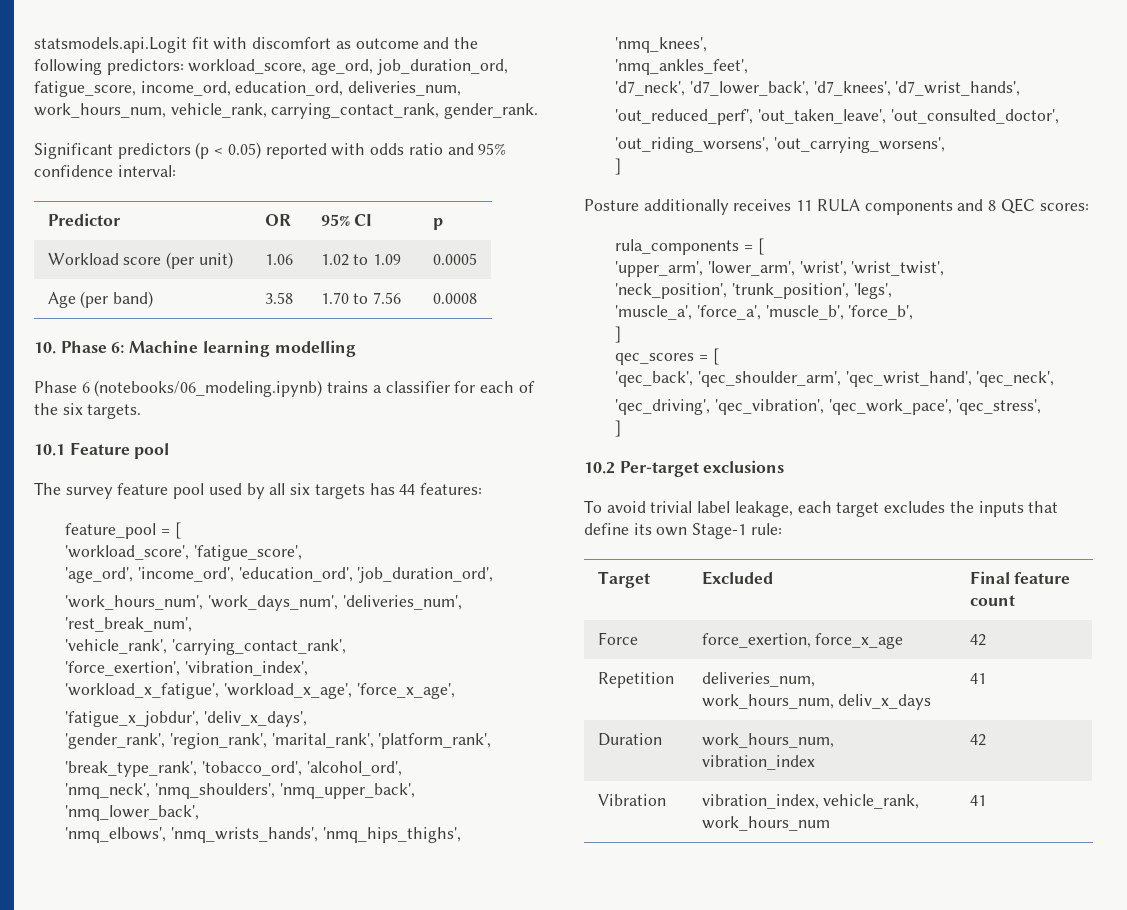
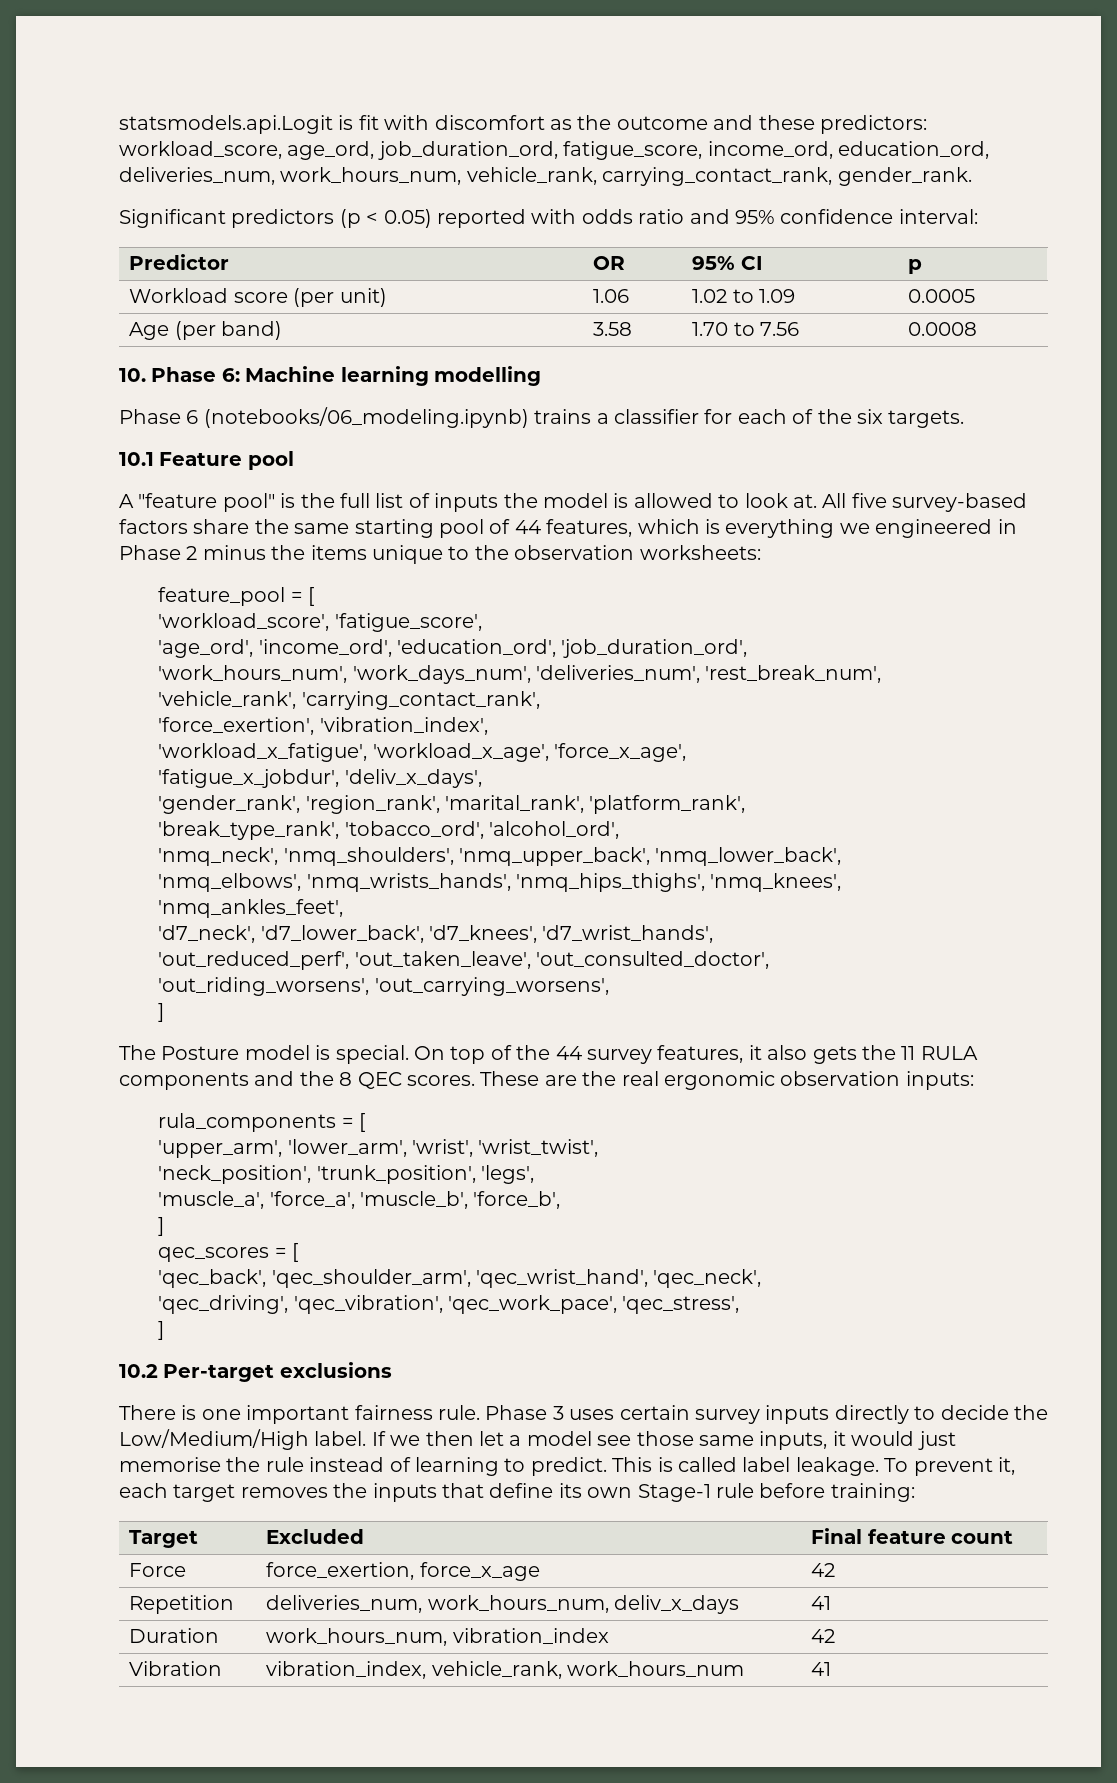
(187, 45) none -> [338,115,354,130] is
(351, 45) none -> [577,115,612,130] the
[454,37,479,49] [34,59,102,75] the following -> [758,115,815,130] these
[34,482,482,499] The survey feature pool used by all six targets has 44 features: -> [119,493,1028,512] [119,519,1017,538] [119,545,761,564] A "feature pool" is the full list of inputs the model is allowed to look at. All five survey-based factors share the same starting pool of 44 features, which is everything we engineered in Phase 2 minus the items unique to the observation worksheets:
[584,199,792,215] Posture additionally receives -> [119,1045,896,1064] The Posture model is special. On top of the 44 survey features, it also gets the
(984, 205) none -> [299,1071,334,1086] the
[1039,203,1089,211] scores: -> [407,1071,974,1090] scores. These are the real ergonomic observation inputs:
[584,500,793,517] To avoid trivial label leakage, -> [119,1405,1048,1424] [119,1429,956,1450] [119,1457,1015,1476] There is one important fairness rule. Phase 3 uses certain survey inputs directly to decide the Low/Medium/High label. If we then let a model see those same inputs, it would just memorise the rule instead of learning to predict. This is called label leakage. To prevent it,
[884,501,946,513] excludes -> [240,1487,328,1498] removes
[750,523,782,535] rule: -> [715,1483,915,1502] rule before training:

